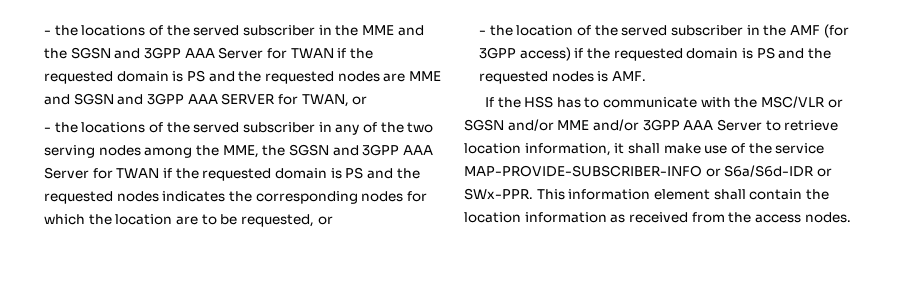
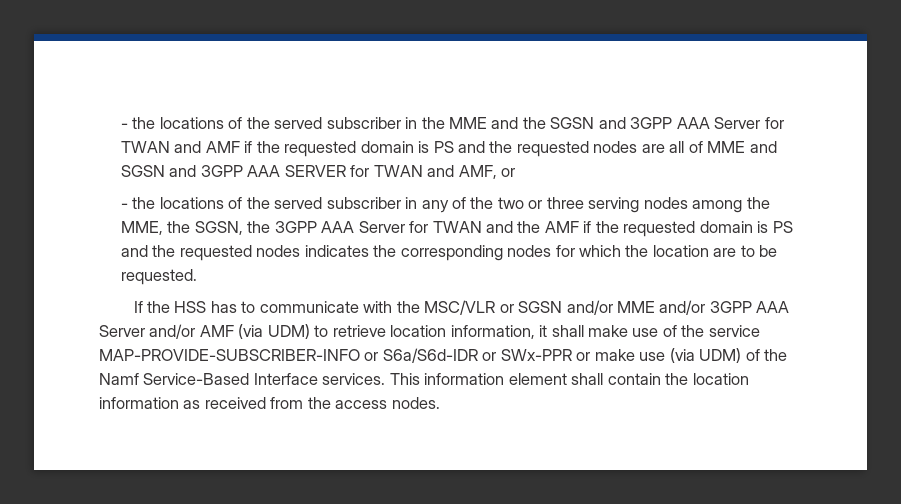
(334, 53) none -> [174,141,240,153] and AMF
(406, 77) none -> [669,141,703,153] all of
[301,94,349,107] TWAN, -> [373,165,497,179] TWAN and AMF,
(434, 127) none -> [528,197,584,209] or three
[288,144,433,156] [44,167,160,179] SGSN and 3GPP AAA Server for TWAN -> [194,221,579,235] SGSN, the 3GPP AAA Server for TWAN and the AMF
[240,214,333,227] [479,24,849,38] [479,47,831,61] [479,71,647,84] requested, or // - the location of the served subscriber in the AMF (for 3GPP access) if the requested domain is PS and the requested nodes is AMF. -> [120,269,197,285] requested.
(762, 125) none -> [149,324,310,339] and/or AMF (via UDM)
[464,188,533,200] SWx-PPR. -> [500,348,788,363] [99,373,386,385] SWx-PPR or make use (via UDM) of the Namf Service-Based Interface services.

